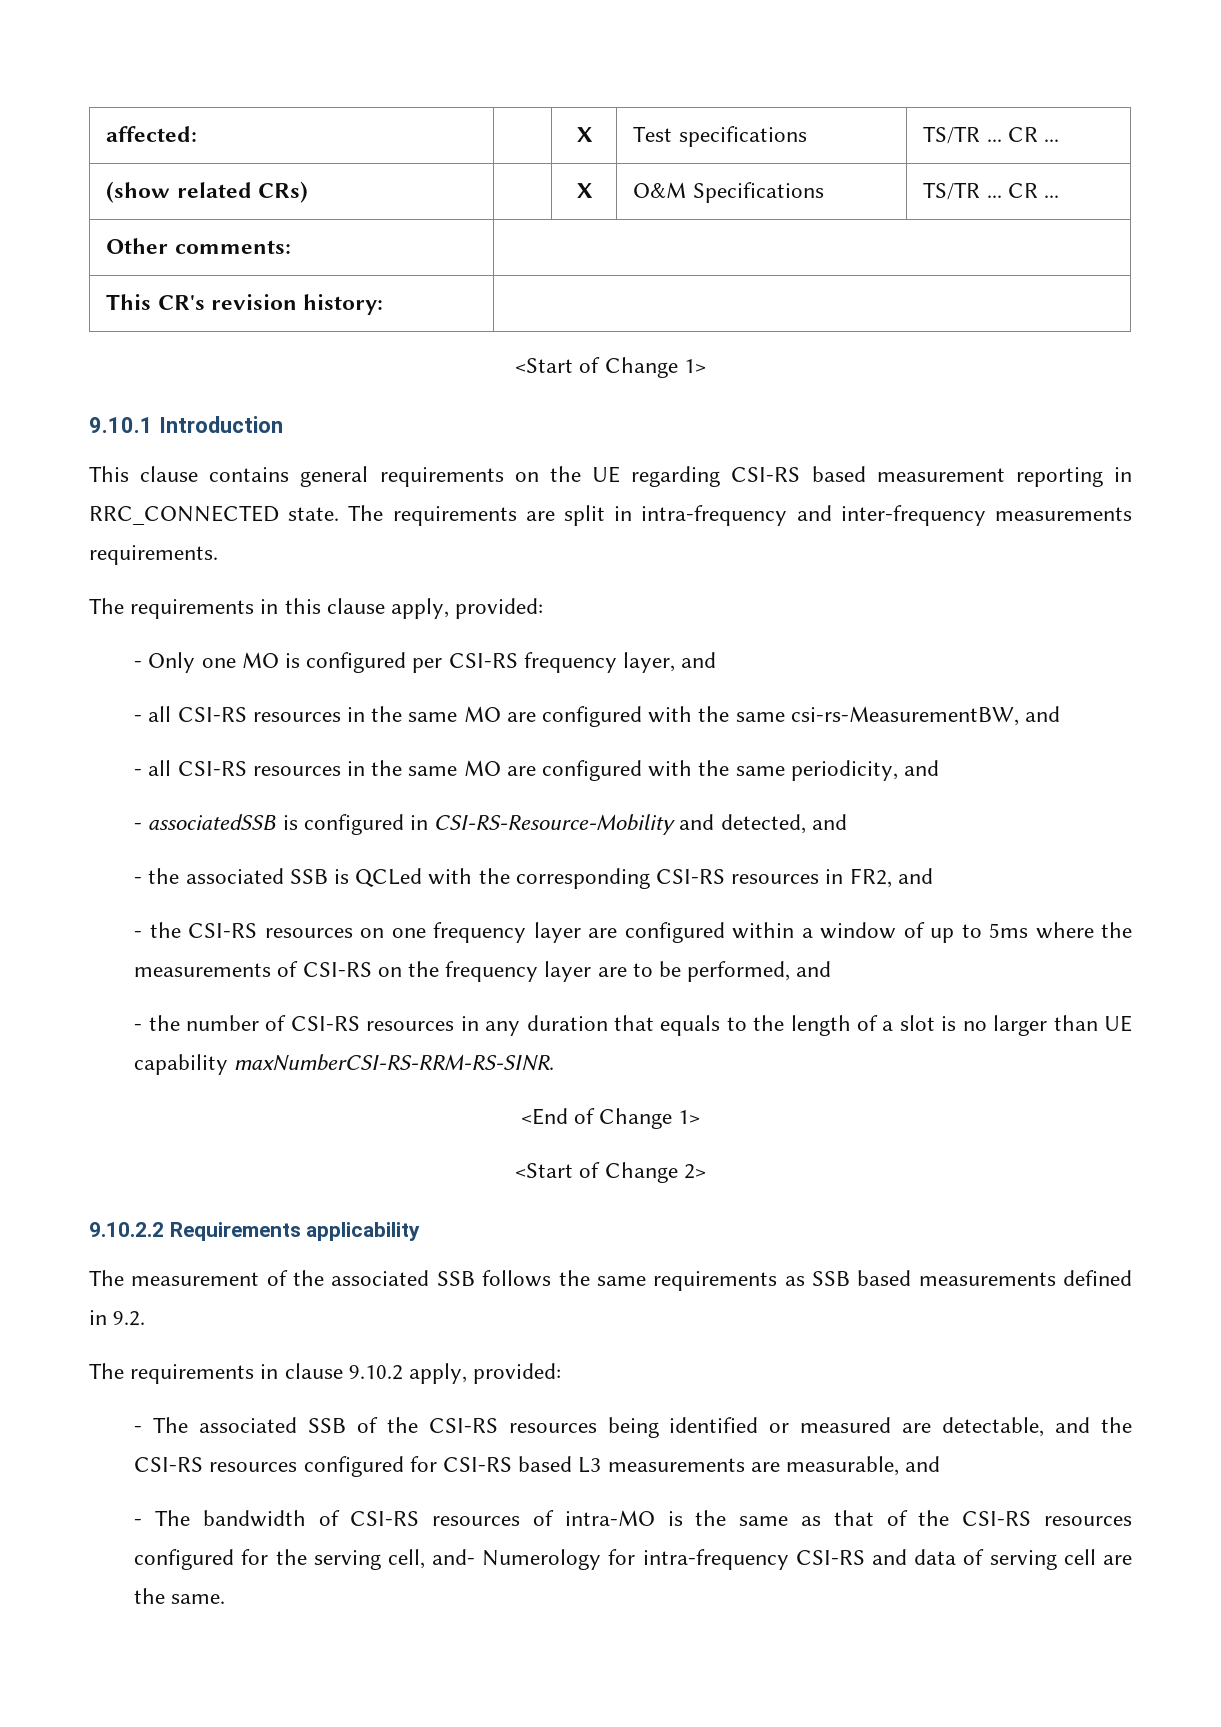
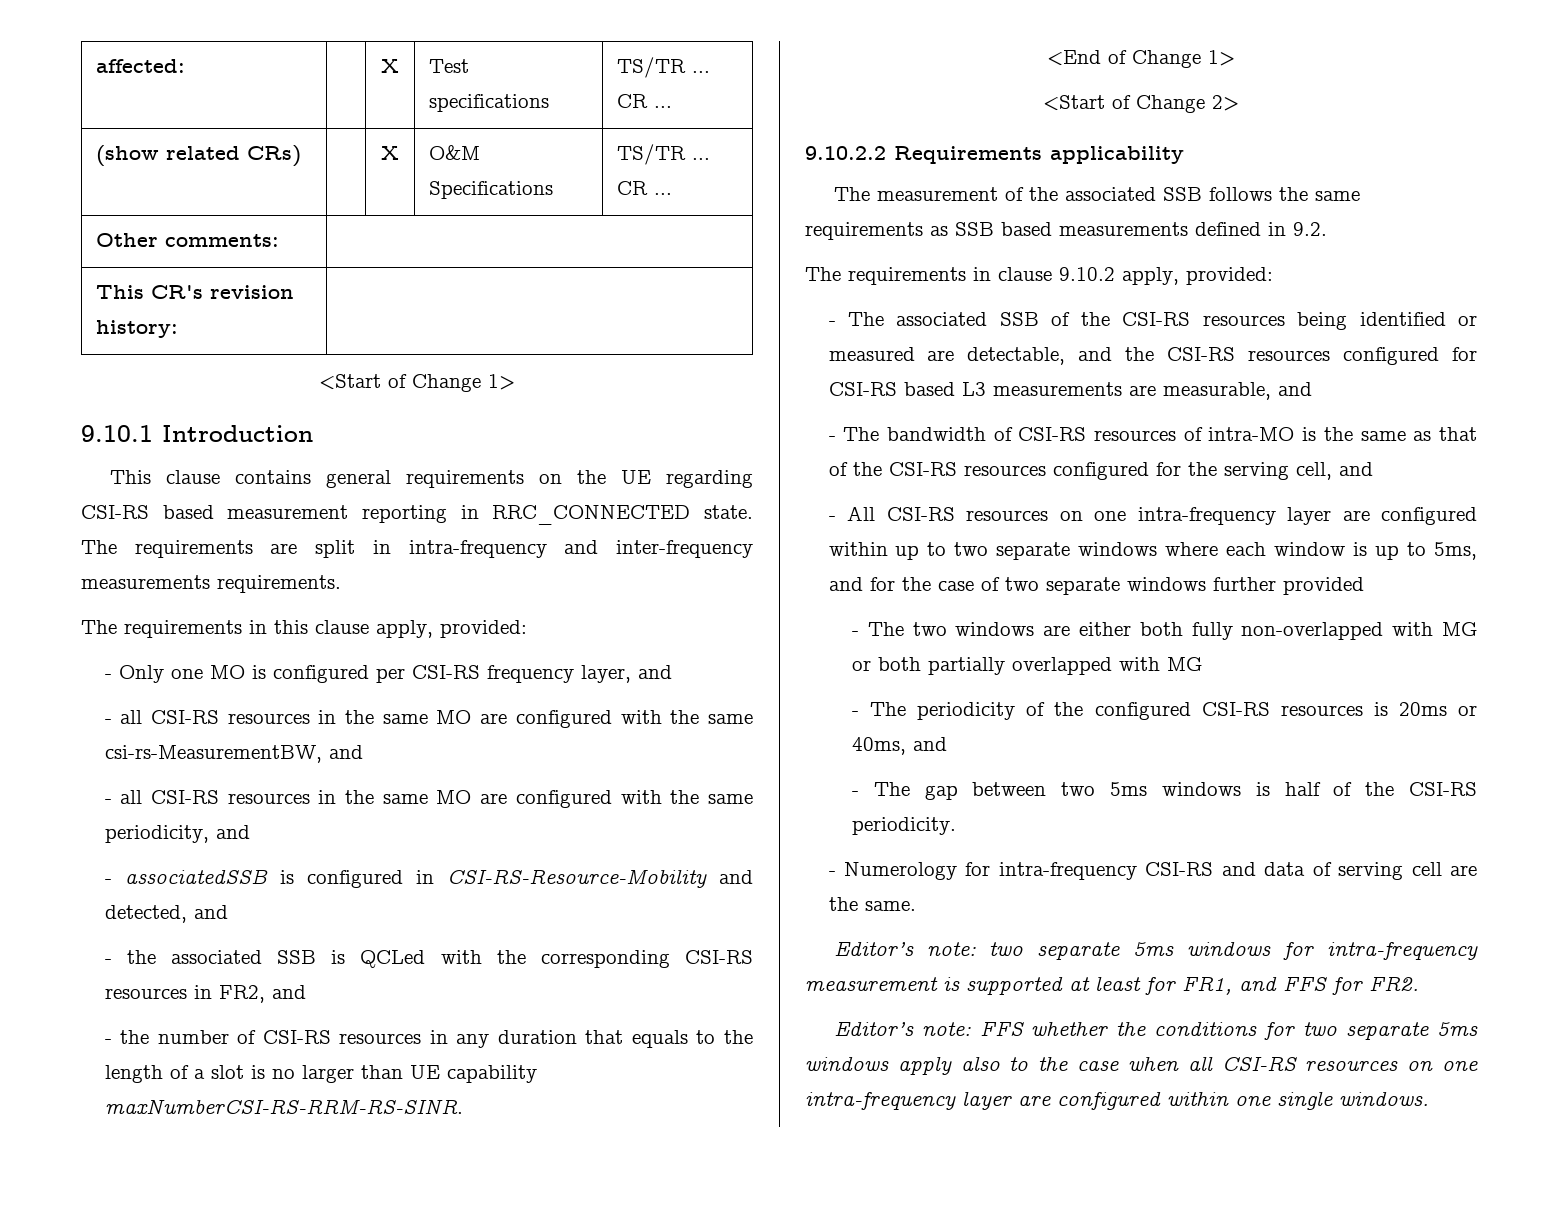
[134,922,1132,943] [134,961,832,982] // - the CSI-RS resources on one frequency layer are configured within a window of up to 5ms where the measurements of CSI-RS on the frequency layer are to be performed, and -> (306, 992) none
[432,1549,476,1565] and- -> [1338,462,1373,476] [828,506,1477,525] [828,542,1477,560] [828,577,1364,595] [852,622,1477,640] [852,657,1203,675] [852,702,1477,720] [852,737,948,755] [852,782,1477,800] [852,817,957,835] [828,871,836,876] and // - All CSI-RS resources on one intra-frequency layer are configured within up to two separate windows where each window is up to 5ms, and for the case of two separate windows further provided // - The two windows are either both fully non-overlapped with MG or both partially overlapped with MG // - The periodicity of the configured CSI-RS resources is 20ms or 40ms, and // - The gap between two 5ms windows is half of the CSI-RS periodicity. // -
(226, 1599) none -> [833,942,1478,960] [805,976,1419,995] [833,1022,1478,1040] [805,1056,1478,1075] [805,1091,1429,1110] // Editor’s note: two separate 5ms windows for intra-frequency measurement is supported at least for FR1, and FFS for FR2. // Editor’s note: FFS whether the conditions for two separate 5ms windows apply also to the case when all CSI-RS resources on one intra-frequency layer are configured within one single windows.

